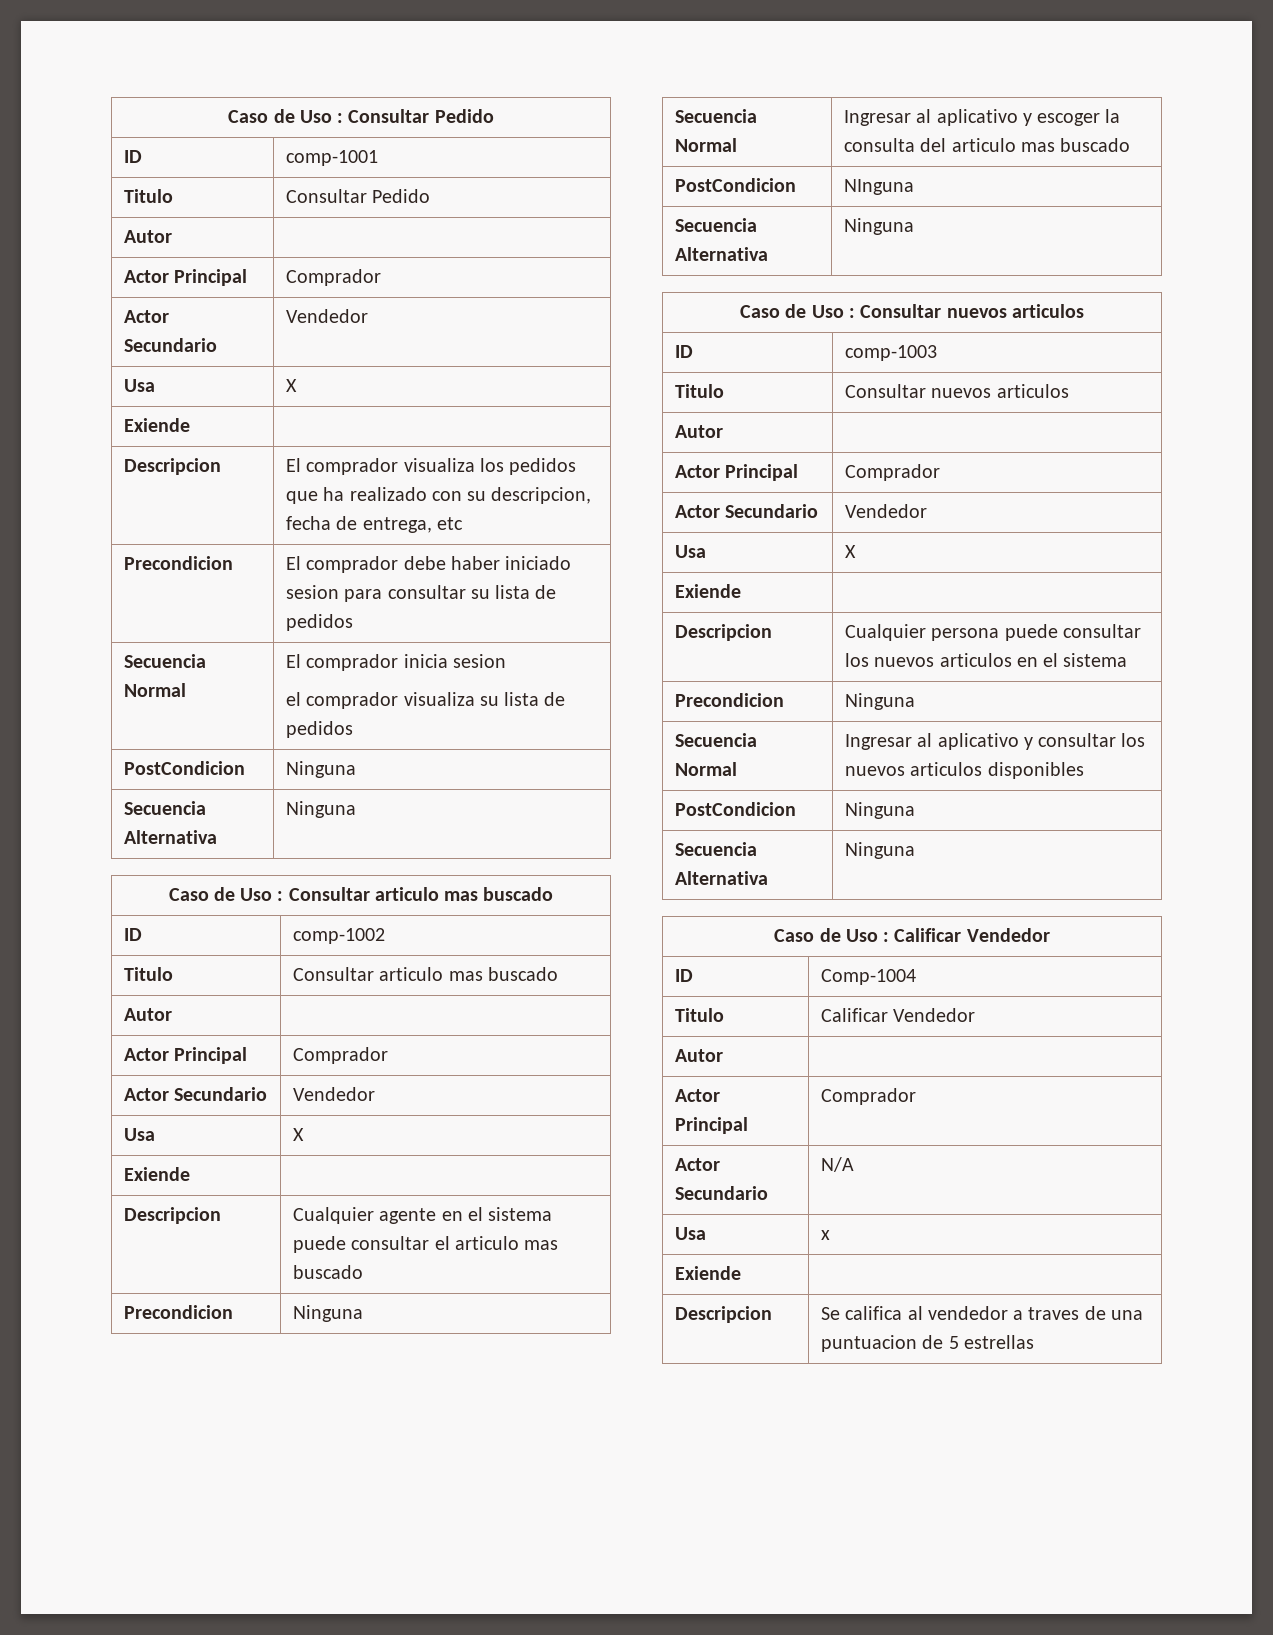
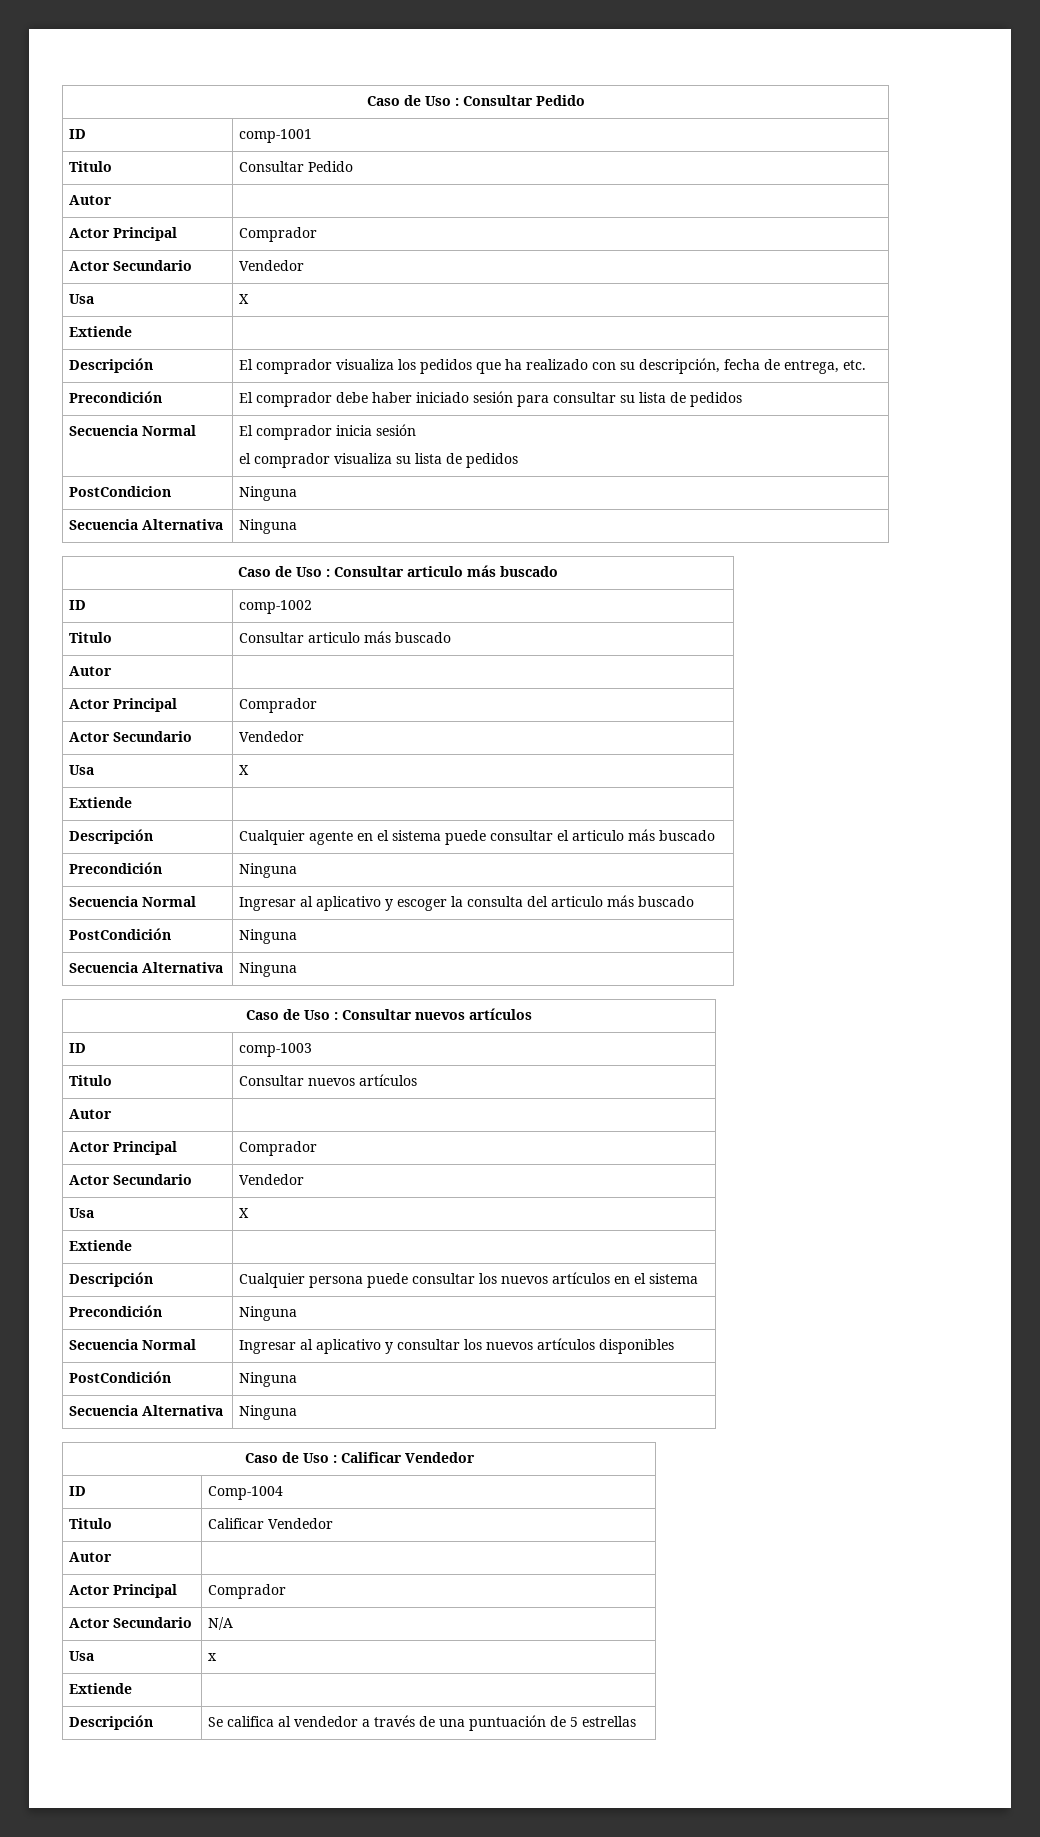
[124,418,191,432] [124,458,222,475] Exiende | // Descripcion -> [69,326,133,337] [69,358,154,373] Extiende | // Descripción
[491,487,592,504] descripcion, -> [639,358,721,374] descripción,
[436,517,463,530] [124,556,234,570] etc // Precondicion -> [843,360,867,370] [69,391,163,403] etc. // Precondición
[286,585,340,599] sesion -> [473,391,514,403] sesión
[452,654,506,668] sesion -> [376,424,417,436] sesión
[444,891,479,901] mas -> [467,565,496,577] más
[448,971,483,981] mas -> [364,631,392,643] más
[124,1167,191,1181] [124,1207,222,1224] Exiende | // Descripcion -> [69,797,133,808] [69,829,154,844] Extiende | // Descripción
[524,1240,559,1250] [293,1265,364,1279] [124,1305,234,1319] mas buscado // Precondicion -> [628,829,716,841] [69,862,163,874] más buscado // Precondición
[1020,138,1131,152] [675,178,797,192] [844,179,915,195] mas buscado // PostCondicion | NInguna -> [607,895,695,907] [69,928,172,940] [239,929,298,944] más buscado // PostCondición | Ninguna
[1011,304,1084,318] articulos -> [469,1008,532,1020] artículos
[996,384,1069,398] [675,425,724,438] [675,464,799,481] [845,464,941,481] [675,504,819,518] [845,504,928,518] [675,545,707,558] [845,545,857,558] [675,584,742,598] [675,624,773,641] articulos // Autor | // Actor Principal | Comprador // Actor Secundario | Vendedor // Usa | X // Exiende | // Descripcion -> [359,1074,418,1086] [69,1109,113,1119] [69,1141,178,1155] [239,1141,318,1156] [69,1174,193,1185] [239,1174,305,1185] [69,1208,95,1218] [239,1208,250,1218] [69,1240,133,1251] [69,1272,154,1287] artículos // Autor | // Actor Principal | Comprador // Actor Secundario | Vendedor // Usa | X // Extiende | // Descripción
[939,653,1012,667] articulos -> [552,1272,611,1284] artículos
[675,693,785,707] Precondicion -> [69,1305,163,1317] Precondición
[910,762,983,776] articulos -> [537,1338,596,1350] artículos
[675,802,797,816] PostCondicion -> [69,1371,172,1383] PostCondición
[675,1266,742,1280] [675,1306,773,1323] Exiende | // Descripcion -> [69,1683,133,1694] [69,1715,154,1730] Extiende | // Descripción
[1028,1307,1080,1320] traves -> [374,1715,416,1727] través
[821,1335,918,1352] puntuacion -> [469,1715,547,1731] puntuación

